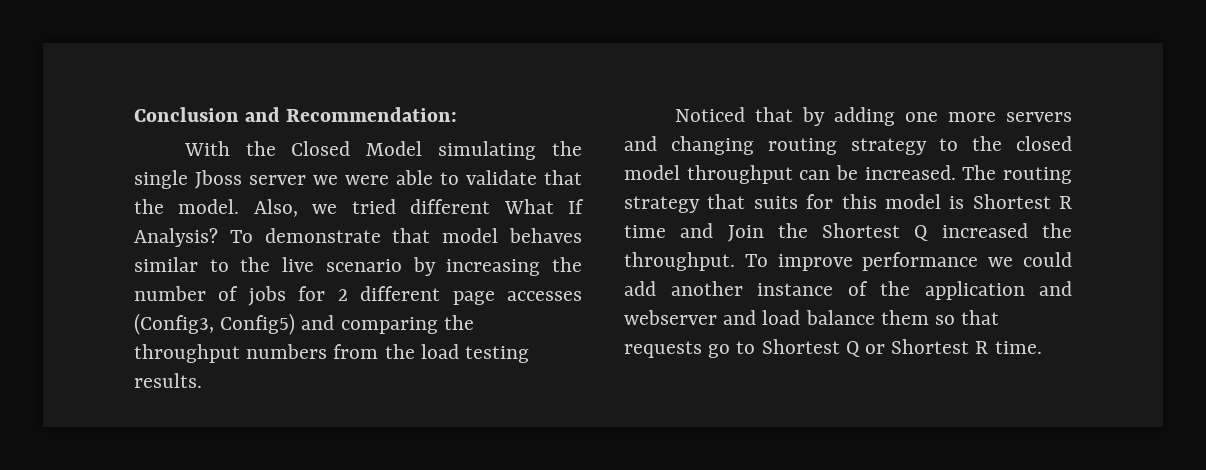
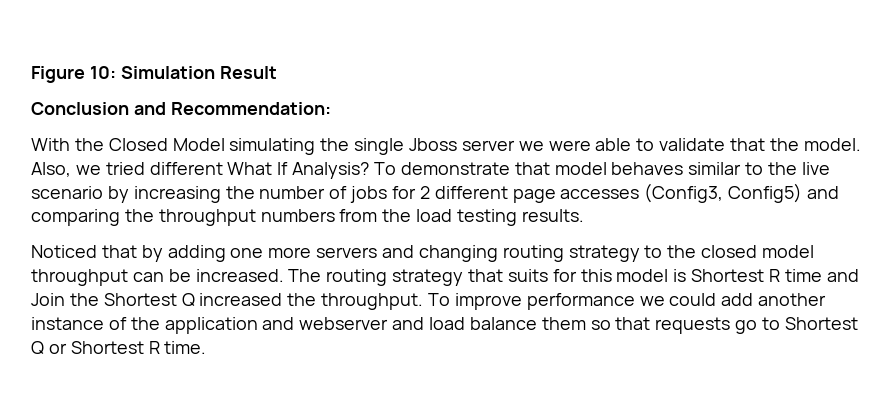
(134, 114) none -> [31,66,277,83] Figure 10: Simulation Result //

